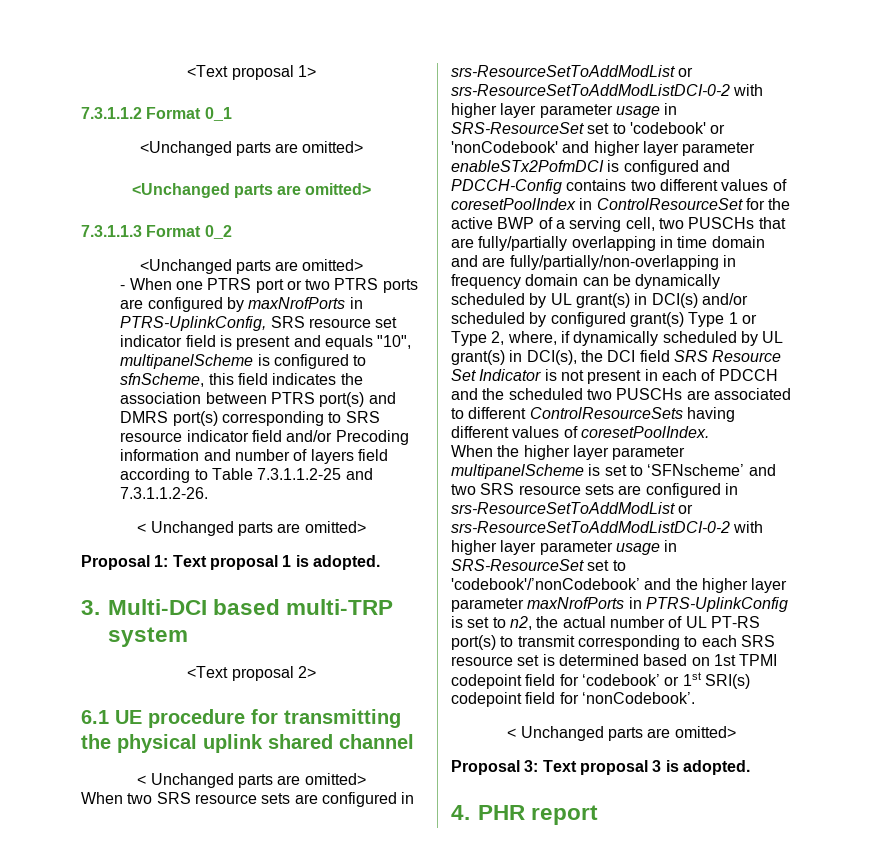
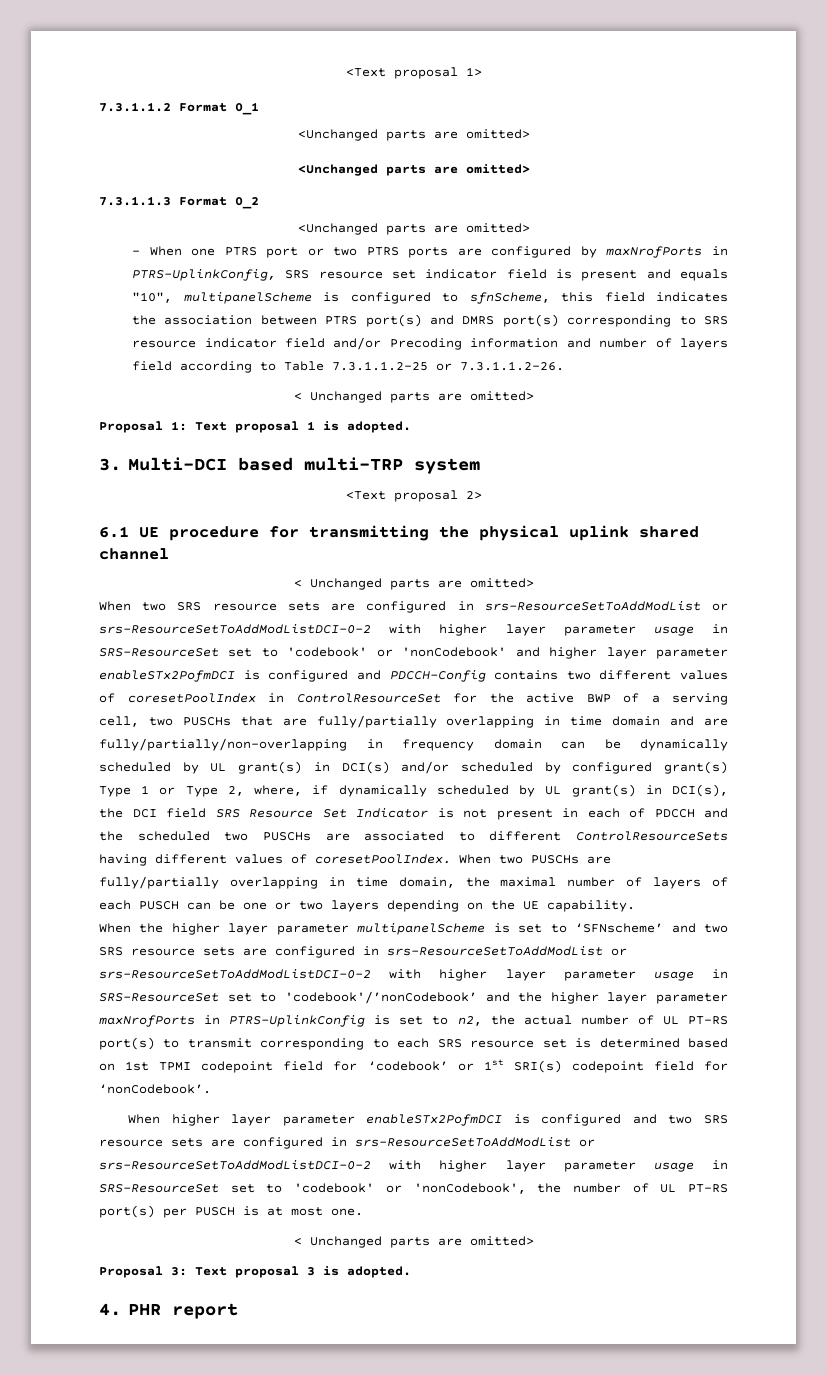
[345,468,373,480] and -> [436,363,453,371] or
(709, 432) none -> [459,854,611,864] [99,876,728,889] [99,900,635,912] When two PUSCHs are fully/partially overlapping in time domain, the maximal number of layers of each PUSCH can be one or two layers depending on the UE capability.
(695, 698) none -> [128,1114,728,1126] [99,1137,595,1149] [99,1160,728,1172] [99,1183,728,1194] [99,1205,363,1218] // When higher layer parameter enableSTx2PofmDCI is configured and two SRS resource sets are configured in srs-ResourceSetToAddModList or srs-ResourceSetToAddModListDCI-0-2 with higher layer parameter usage in SRS-ResourceSet set to 'codebook' or 'nonCodebook', the number of UL PT-RS port(s) per PUSCH is at most one.

